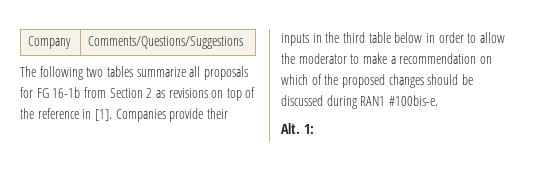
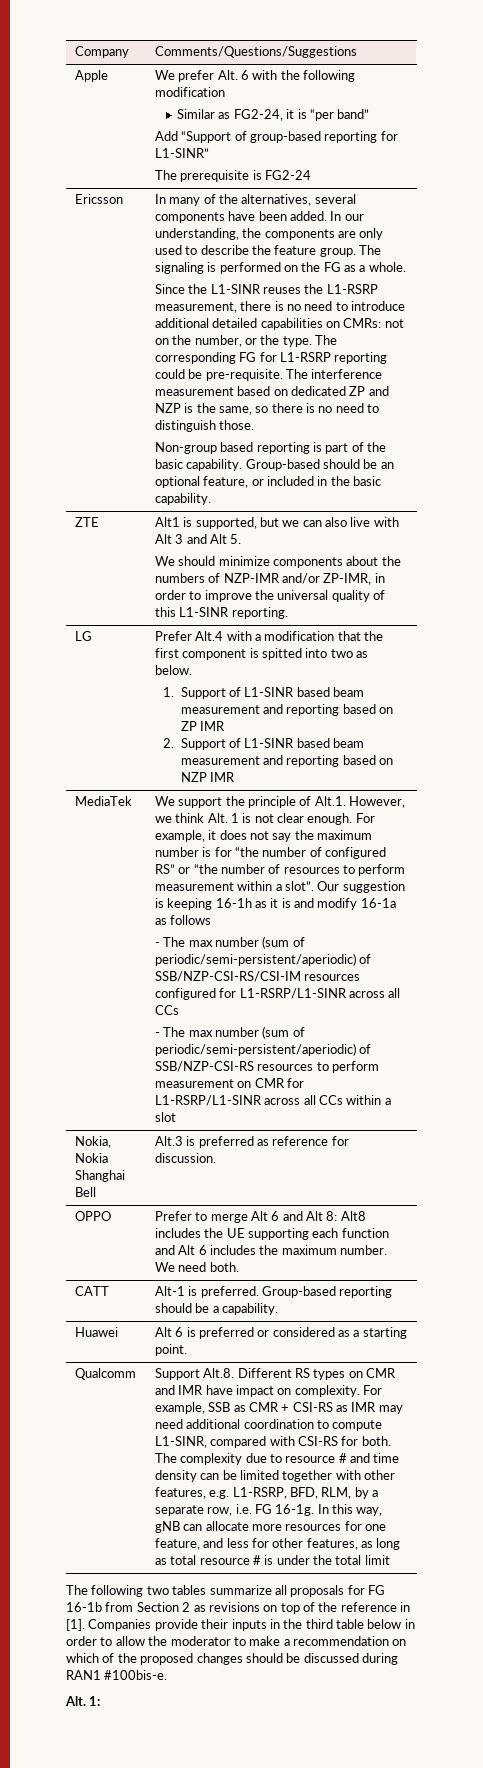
(244, 42) none -> [74,70,108,82] [154,70,356,82] [154,87,225,97] [177,109,370,121] [154,131,398,143] [154,148,209,158] [154,170,311,182] [74,194,123,204] [154,194,356,206] [154,211,364,223] [154,228,384,240] [154,245,382,257] [154,262,406,274] [154,284,378,294] [154,301,406,313] [154,318,404,330] [154,335,338,347] [154,352,388,364] [154,369,383,381] [154,386,389,396] [154,403,380,415] [154,420,255,432] [154,442,387,454] [154,459,394,471] [154,476,382,488] [154,493,211,505] [74,517,99,527] [154,517,399,529] [154,534,242,544] [154,556,401,568] [154,573,385,585] [154,590,386,602] [154,607,288,619] [74,631,92,641] [154,631,384,641] [154,648,369,660] [154,665,192,675] [163,687,365,699] [180,704,394,716] [180,721,225,731] [163,738,365,750] [180,755,394,767] [180,772,235,782] [74,796,132,806] [154,796,406,808] [154,813,375,825] [154,830,373,842] [154,847,387,859] [154,864,406,876] [154,881,405,893] [154,898,396,910] [154,915,212,925] [154,936,305,949] [154,953,372,966] [154,971,361,982] [154,988,401,1000] [154,1005,179,1015] [154,1026,305,1039] [154,1043,372,1056] [154,1061,379,1073] [154,1078,304,1088] [154,1095,391,1106] [154,1112,176,1122] [74,1136,111,1148] [74,1153,108,1163] [74,1170,125,1182] [74,1187,96,1197] [154,1136,349,1148] [154,1153,216,1163] [74,1211,111,1221] [154,1211,366,1223] [154,1228,389,1240] [154,1245,388,1255] [154,1262,239,1272] [74,1286,109,1296] [154,1286,393,1298] [154,1303,278,1315] [74,1327,118,1337] [154,1327,407,1339] [154,1344,187,1356] [74,1368,136,1380] [154,1368,397,1380] [154,1385,383,1397] [154,1402,403,1414] [154,1419,383,1431] [154,1436,391,1448] [154,1453,400,1465] [154,1470,396,1482] [154,1487,379,1499] [154,1504,383,1516] [154,1521,387,1533] [154,1538,401,1550] [154,1555,390,1565] // Apple | We prefer Alt. 6 with the following modification // Similar as FG2-24, it is “per band” // Add “Support of group-based reporting for L1-SINR” // The prerequisite is FG2-24 // Ericsson | In many of the alternatives, several components have been added. In our understanding, the components are only used to describe the feature group. The signaling is performed on the FG as a whole. // Since the L1-SINR reuses the L1-RSRP measurement, there is no need to introduce additional detailed capabilities on CMRs: not on the number, or the type. The corresponding FG for L1-RSRP reporting could be pre-requisite. The interference measurement based on dedicated ZP and NZP is the same, so there is no need to distinguish those. // Non-group based reporting is part of the basic capability. Group-based should be an optional feature, or included in the basic capability. // ZTE | Alt1 is supported, but we can also live with Alt 3 and Alt 5. // We should minimize components about the numbers of NZP-IMR and/or ZP-IMR, in order to improve the universal quality of this L1-SINR reporting. // LG | Prefer Alt.4 with a modification that the first component is spitted into two as below. // 1. Support of L1-SINR based beam measurement and reporting based on ZP IMR // 2. Support of L1-SINR based beam measurement and reporting based on NZP IMR // MediaTek | We support the principle of Alt.1. However, we think Alt. 1 is not clear enough. For example, it does not say the maximum number is for “the number of configured RS” or “the number of resources to perform measurement within a slot”. Our suggestion is keeping 16-1h as it is and modify 16-1a as follows // - The max number (sum of periodic/semi-persistent/aperiodic) of SSB/NZP-CSI-RS/CSI-IM resources configured for L1-RSRP/L1-SINR across all CCs // - The max number (sum of periodic/semi-persistent/aperiodic) of SSB/NZP-CSI-RS resources to perform measurement on CMR for L1-RSRP/L1-SINR across all CCs within a slot // Nokia, Nokia Shanghai Bell | Alt.3 is preferred as reference for discussion. // OPPO | Prefer to merge Alt 6 and Alt 8: Alt8 includes the UE supporting each function and Alt 6 includes the maximum number. We need both. // CATT | Alt-1 is preferred. Group-based reporting should be a capability. // Huawei | Alt 6 is preferred or considered as a starting point. // Qualcomm | Support Alt.8. Different RS types on CMR and IMR have impact on complexity. For example, SSB as CMR + CSI-RS as IMR may need additional coordination to compute L1-SINR, compared with CSI-RS for both. The complexity due to resource # and time density can be limited together with other features, e.g. L1-RSRP, BFD, RLM, by a separate row, i.e. FG 16-1g. In this way, gNB can allocate more resources for one feature, and less for other features, as long as total resource # is under the total limit

